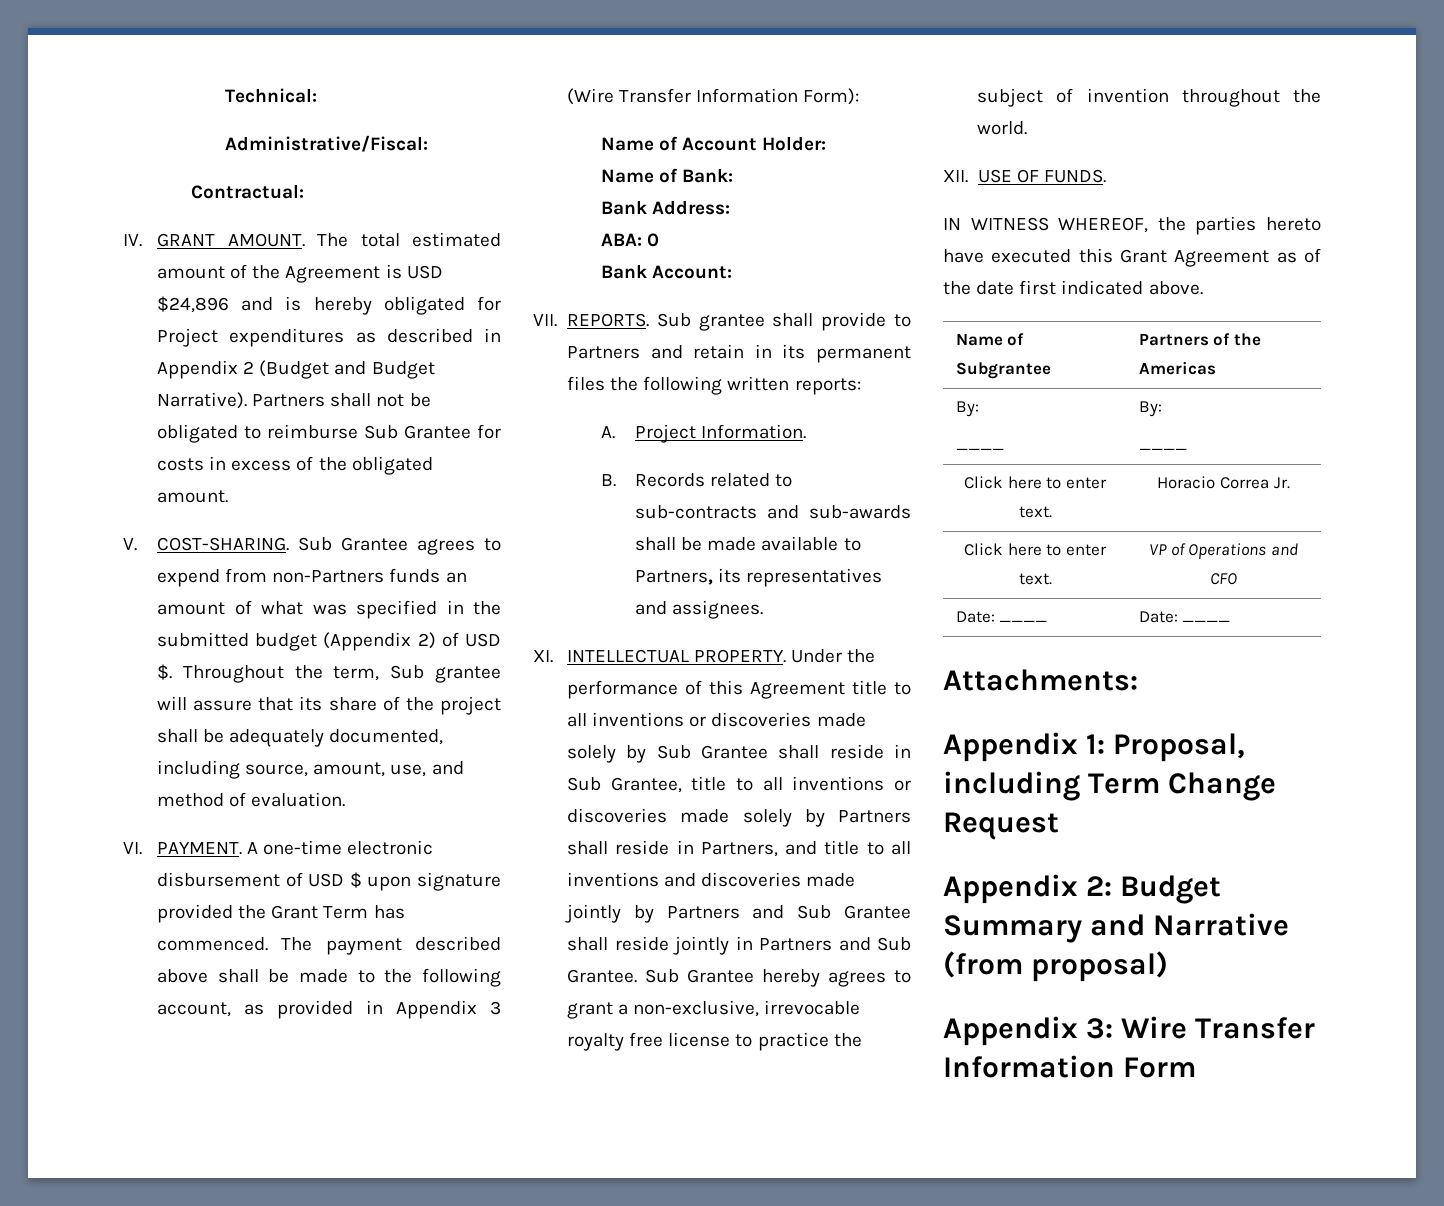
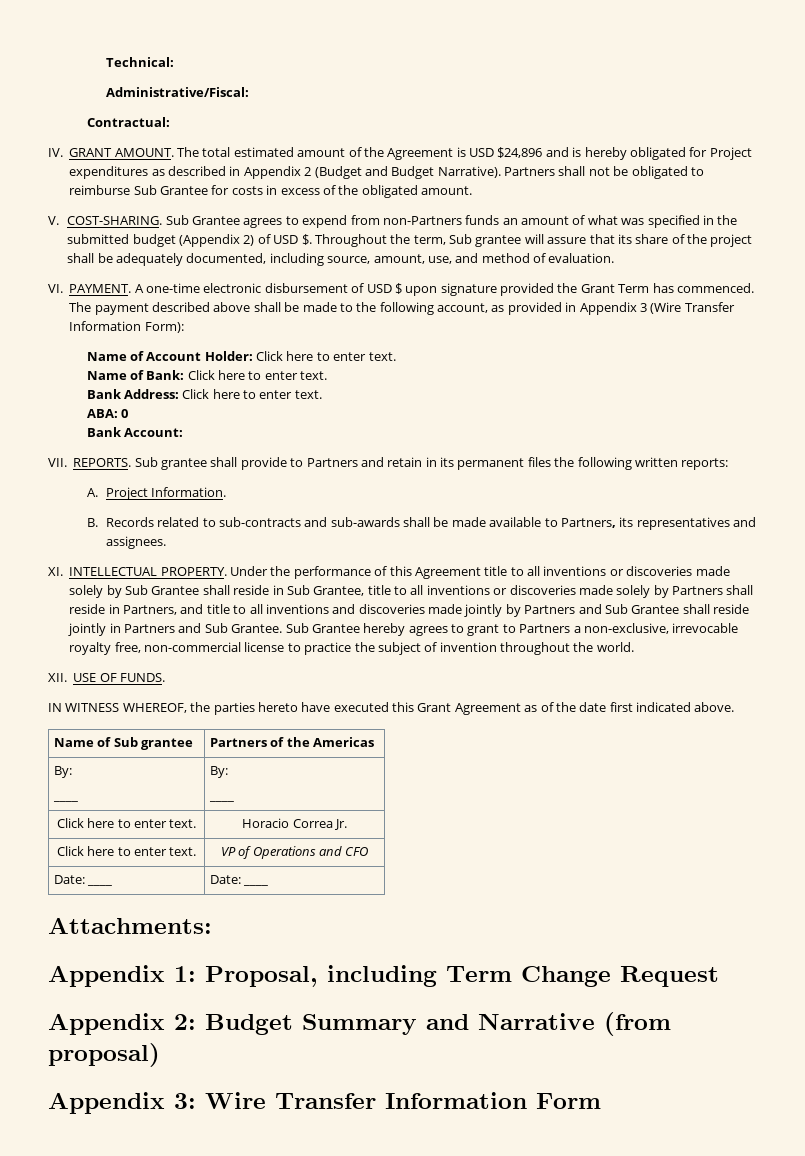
[601,168,734,183] [601,200,731,215] // Name of Bank: // Bank Address: -> [256,351,396,361] [86,370,328,380] [86,389,322,399] Click here to enter text. // Name of Bank: Click here to enter text. // Bank Address: Click here to enter text.
(614, 1010) none -> [502,624,571,633] to Partners
[629,1032,664,1047] free -> [114,642,241,653] free, non-commercial
[955,362,1051,379] Subgrantee -> [113,737,193,750] Sub grantee

